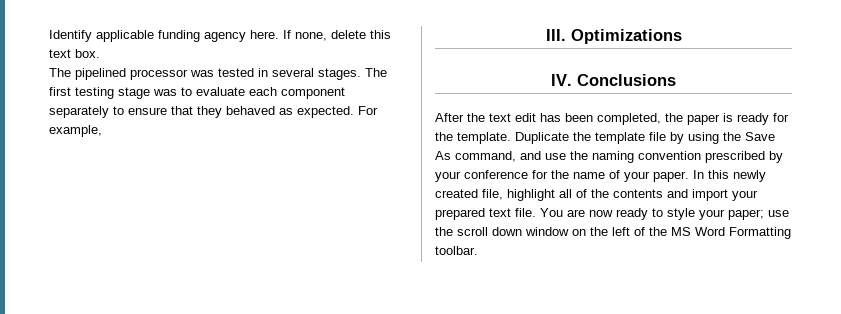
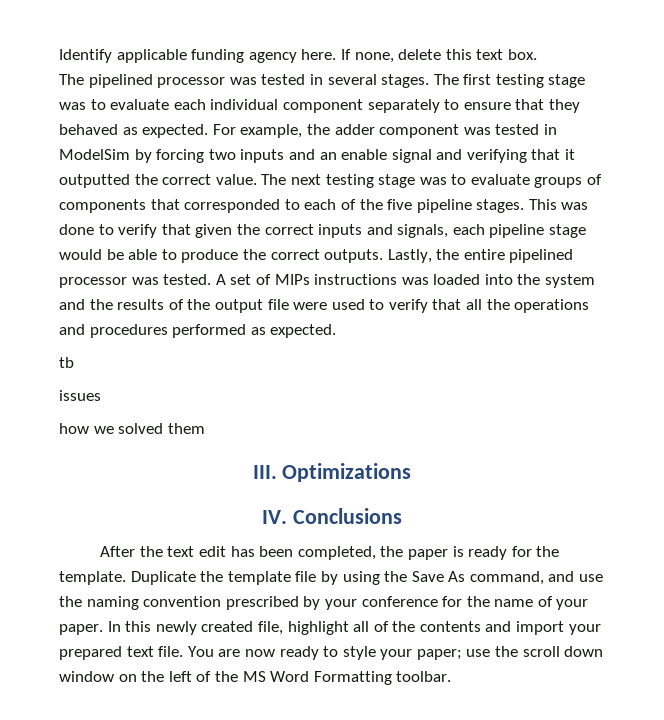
(277, 91) none -> [210,99,279,110] individual
(102, 131) none -> [306,124,557,138] [59,149,576,163] [59,174,603,188] [59,199,589,213] [59,224,587,238] [59,249,574,263] [59,274,596,288] [59,299,590,313] [59,324,337,338] [59,357,74,368] [59,390,101,401] [59,423,205,434] the adder component was tested in ModelSim by forcing two inputs and an enable signal and verifying that it outputted the correct value. The next testing stage was to evaluate groups of components that corresponded to each of the five pipeline stages. This was done to verify that given the correct inputs and signals, each pipeline stage would be able to produce the correct outputs. Lastly, the entire pipelined processor was tested. A set of MIPs instructions was loaded into the system and the results of the output file were used to verify that all the operations and procedures performed as expected. // tb // issues // how we solved them

